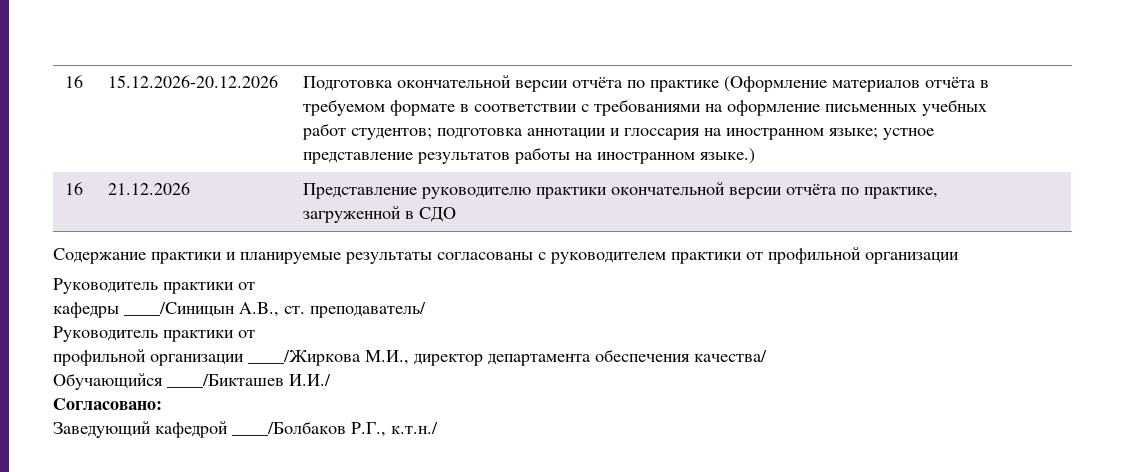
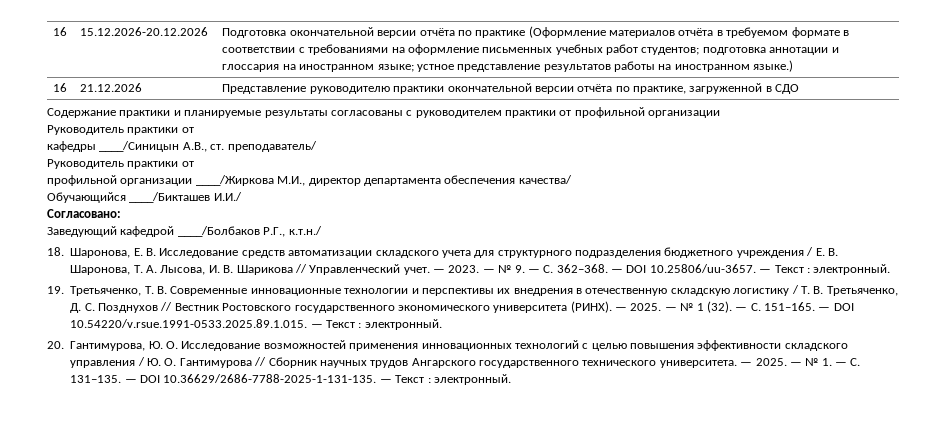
(438, 428) none -> [47,247,838,258] [70,264,891,275] [47,285,898,296] [70,301,854,313] [70,319,442,330] [47,340,848,351] [70,357,861,368] [70,374,511,385] // 18. Шаронова, Е. В. Исследование средств автоматизации складского учета для структурного подразделения бюджетного учреждения / Е. В. Шаронова, Т. А. Лысова, И. В. Шарикова // Управленческий учет. — 2023. — № 9. — С. 362–368. — DOI 10.25806/uu-3657. — Текст : электронный. // 19. Третьяченко, Т. В. Современные инновационные технологии и перспективы их внедрения в отечественную складскую логистику / Т. В. Третьяченко, Д. С. Позднухов // Вестник Ростовского государственного экономического университета (РИНХ). — 2025. — № 1 (32). — С. 151–165. — DOI 10.54220/v.rsue.1991-0533.2025.89.1.015. — Текст : электронный. // 20. Гантимурова, Ю. О. Исследование возможностей применения инновационных технологий с целью повышения эффективности складского управления / Ю. О. Гантимурова // Сборник научных трудов Ангарского государственного технического университета. — 2025. — № 1. — С. 131–135. — DOI 10.36629/2686-7788-2025-1-131-135. — Текст : электронный.

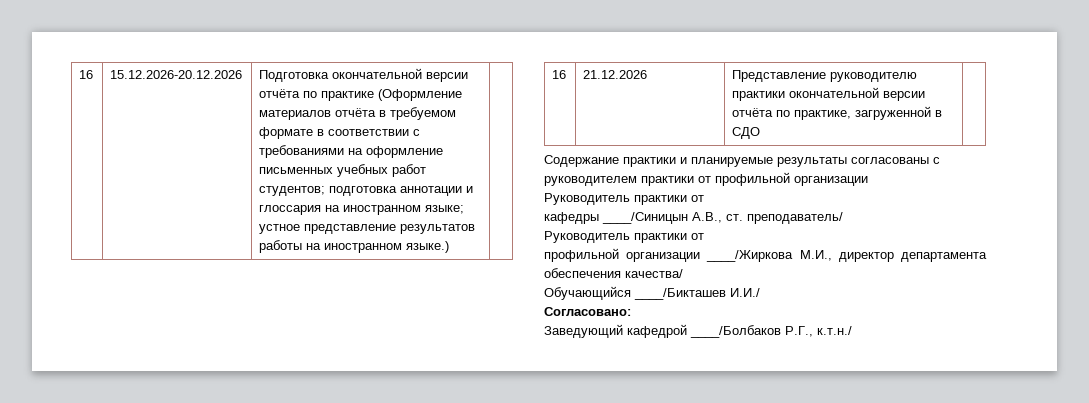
[47,247,838,258] [70,264,891,275] [47,285,898,296] [70,301,854,313] [70,319,442,330] [47,340,848,351] [70,357,861,368] [70,374,511,385] // 18. Шаронова, Е. В. Исследование средств автоматизации складского учета для структурного подразделения бюджетного учреждения / Е. В. Шаронова, Т. А. Лысова, И. В. Шарикова // Управленческий учет. — 2023. — № 9. — С. 362–368. — DOI 10.25806/uu-3657. — Текст : электронный. // 19. Третьяченко, Т. В. Современные инновационные технологии и перспективы их внедрения в отечественную складскую логистику / Т. В. Третьяченко, Д. С. Позднухов // Вестник Ростовского государственного экономического университета (РИНХ). — 2025. — № 1 (32). — С. 151–165. — DOI 10.54220/v.rsue.1991-0533.2025.89.1.015. — Текст : электронный. // 20. Гантимурова, Ю. О. Исследование возможностей применения инновационных технологий с целью повышения эффективности складского управления / Ю. О. Гантимурова // Сборник научных трудов Ангарского государственного технического университета. — 2025. — № 1. — С. 131–135. — DOI 10.36629/2686-7788-2025-1-131-135. — Текст : электронный. -> (852, 330) none

